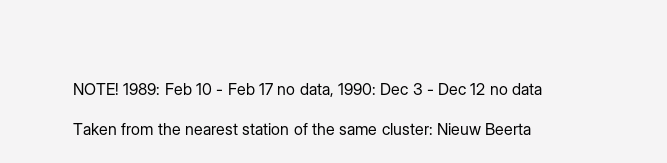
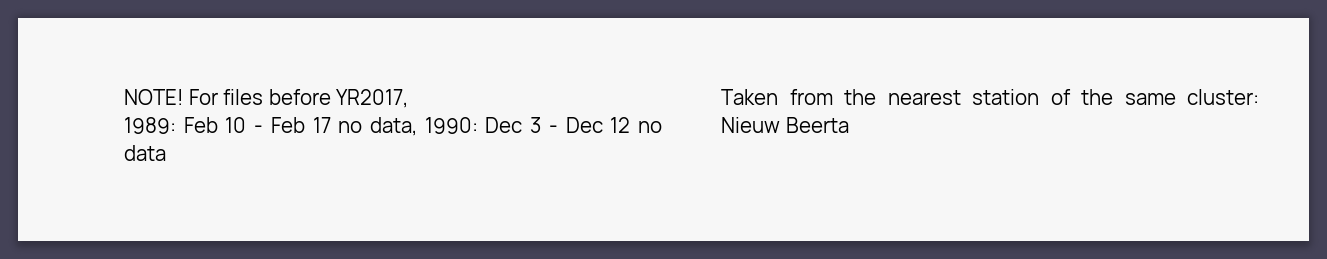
(119, 89) none -> [188,89,409,108] For files before YR2017, //

